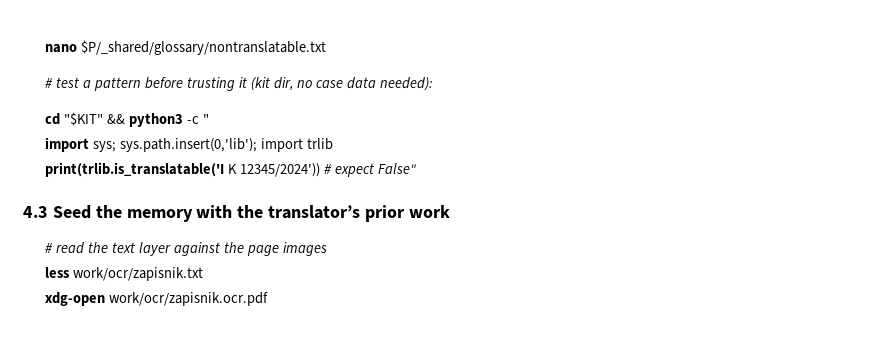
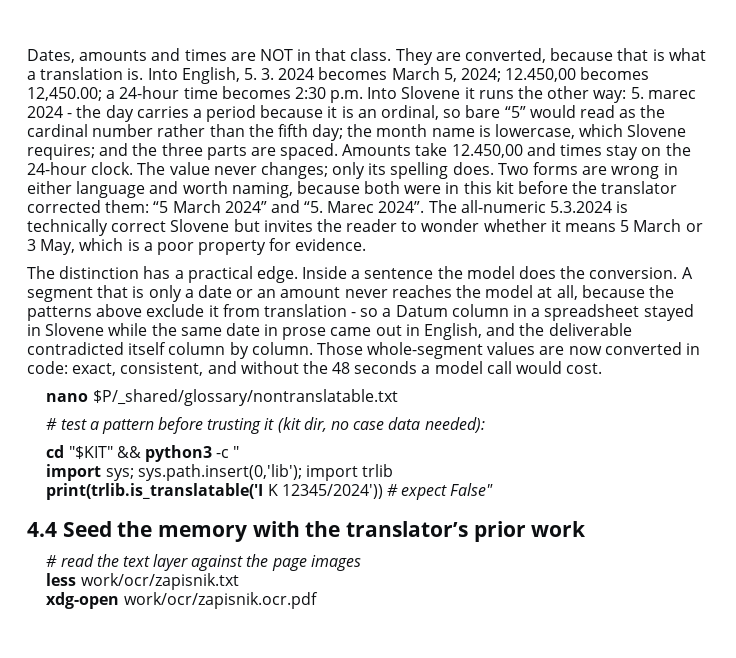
(45, 48) none -> [27,48,706,65] [27,67,650,84] [27,86,696,103] [27,105,666,122] [27,124,687,141] [27,143,691,160] [27,162,678,179] [27,181,678,198] [27,200,629,213] [27,219,703,236] [27,238,367,255] [27,266,693,283] [27,285,674,302] [27,304,694,321] [27,323,632,340] [27,342,701,359] [27,361,603,376] Dates, amounts and times are NOT in that class. They are converted, because that is what a translation is. Into English, 5. 3. 2024 becomes March 5, 2024; 12.450,00 becomes 12,450.00; a 24-hour time becomes 2:30 p.m. Into Slovene it runs the other way: 5. marec 2024 - the day carries a period because it is an ordinal, so bare “5” would read as the cardinal number rather than the fifth day; the month name is lowercase, which Slovene requires; and the three parts are spaced. Amounts take 12.450,00 and times stay on the 24-hour clock. The value never changes; only its spelling does. Two forms are wrong in either language and worth naming, because both were in this kit before the translator corrected them: “5 March 2024” and “5. Marec 2024”. The all-numeric 5.3.2024 is technically correct Slovene but invites the reader to wonder whether it means 5 March or 3 May, which is a poor property for evidence. // The distinction has a practical edge. Inside a sentence the model does the conversion. A segment that is only a date or an amount never reaches the model at all, because the patterns above exclude it from translation - so a Datum column in a spreadsheet stayed in Slovene while the same date in prose came out in English, and the deliverable contradicted itself column by column. Those whole-segment values are now converted in code: exact, consistent, and without the 48 seconds a model call would cost. //
[23,206,48,218] 4.3 -> [27,522,57,537] 4.4

